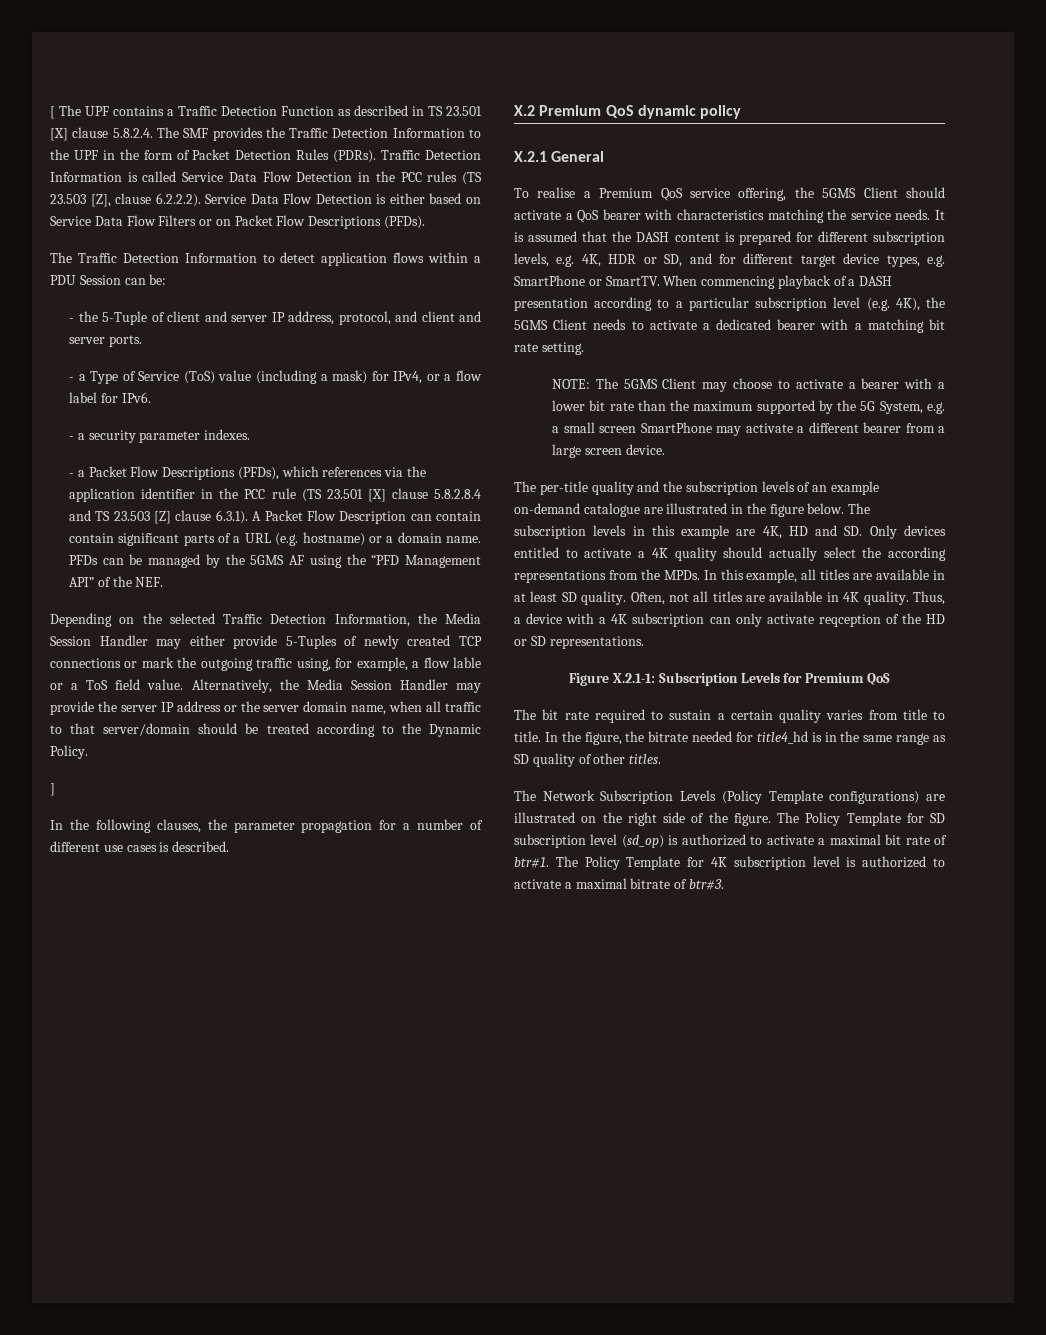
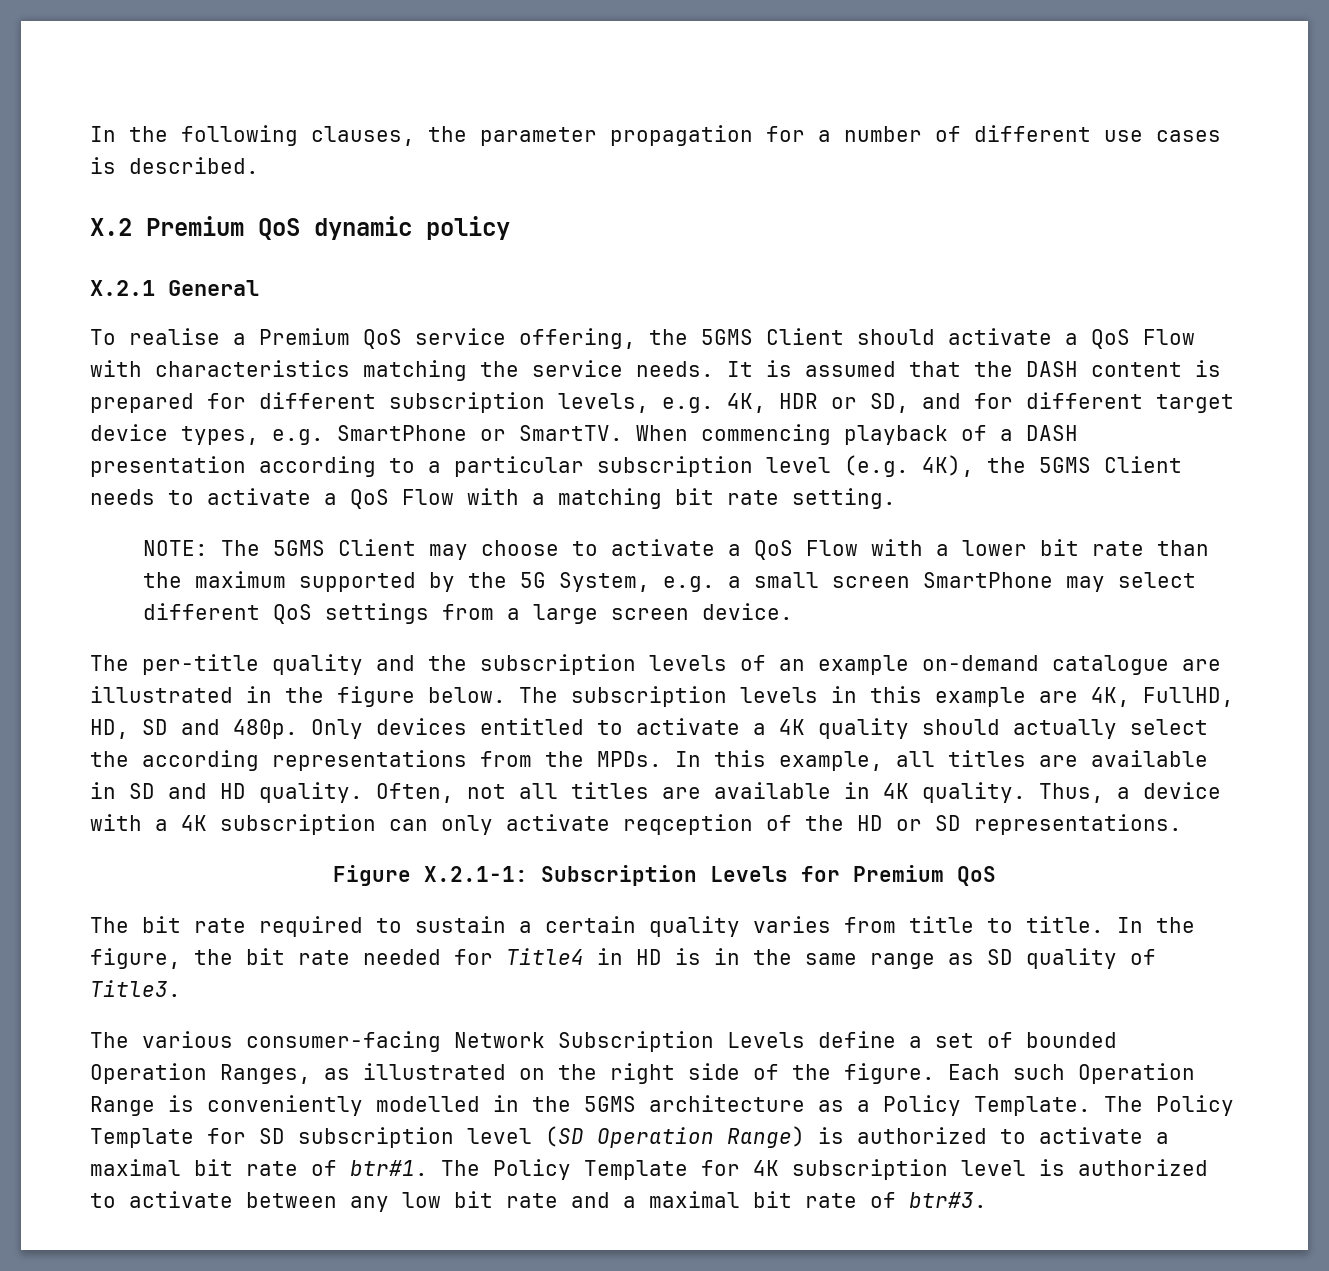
[50,105,482,119] [50,127,482,141] [50,149,481,163] [50,171,483,185] [50,193,482,207] [50,215,426,229] [50,252,482,266] [50,274,167,285] [69,311,482,325] [69,335,142,347] [69,370,483,384] [69,392,151,403] [69,429,251,443] [69,466,427,480] [69,488,481,502] [69,510,481,524] [69,532,481,546] [69,554,481,568] [69,576,164,587] [50,613,481,627] [50,635,482,649] [50,657,481,671] [50,679,482,693] [50,701,482,715] [50,723,481,737] [50,745,88,759] [50,783,55,796] [ The UPF contains a Traffic Detection Function as described in TS 23.501 [X] clause 5.8.2.4. The SMF provides the Traffic Detection Information to the UPF in the form of Packet Detection Rules (PDRs). Traffic Detection Information is called Service Data Flow Detection in the PCC rules (TS 23.503 [Z], clause 6.2.2.2). Service Data Flow Detection is either based on Service Data Flow Filters or on Packet Flow Descriptions (PFDs). // The Traffic Detection Information to detect application flows within a PDU Session can be: // - the 5-Tuple of client and server IP address, protocol, and client and server ports. // - a Type of Service (ToS) value (including a mask) for IPv4, or a flow label for IPv6. // - a security parameter indexes. // - a Packet Flow Descriptions (PFDs), which references via the application identifier in the PCC rule (TS 23.501 [X] clause 5.8.2.8.4 and TS 23.503 [Z] clause 6.3.1). A Packet Flow Description can contain contain significant parts of a URL (e.g. hostname) or a domain name. PFDs can be managed by the 5GMS AF using the “PFD Management API” of the NEF. // Depending on the selected Traffic Detection Information, the Media Session Handler may either provide 5-Tuples of newly created TCP connections or mark the outgoing traffic using, for example, a flow lable or a ToS field value. Alternatively, the Media Session Handler may provide the server IP address or the server domain name, when all traffic to that server/domain should be treated according to the Dynamic Policy. // ] // -> (90, 134) none
[602,209,641,220] bearer -> [1143,329,1195,345] Flow
[716,319,816,330] dedicated bearer -> [350,489,454,509] QoS Flow
[861,378,900,389] bearer -> [753,540,858,560] QoS Flow
[745,422,902,433] activate a different bearer -> [1117,572,1196,588] [142,603,429,624] select different QoS settings
[788,525,863,536] HD and SD. -> [1143,687,1234,707] [90,719,298,739] FullHD, HD, SD and 480p.
[514,591,577,602] at least SD -> [129,783,246,799] SD and HD
[648,731,808,744] bitrate needed for title4_hd -> [246,948,662,965] bit rate needed for Title4 in HD
[593,753,662,764] [514,790,536,801] other titles. // The -> [90,980,181,997] [90,1031,441,1052] Title3. // The various consumer-facing
[721,790,945,804] (Policy Template configurations) are -> [818,1031,1117,1048] [90,1063,350,1084] define a set of bounded Operation Ranges, as
(771, 819) none -> [948,1063,1195,1084] [90,1095,1091,1116] Each such Operation Range is conveniently modelled in the 5GMS architecture as a Policy Template.
[621,835,664,848] (sd_op) -> [545,1126,805,1148] (SD Operation Range)
[564,878,671,889] a maximal bitrate -> [246,1191,857,1212] between any low bit rate and a maximal bit rate

